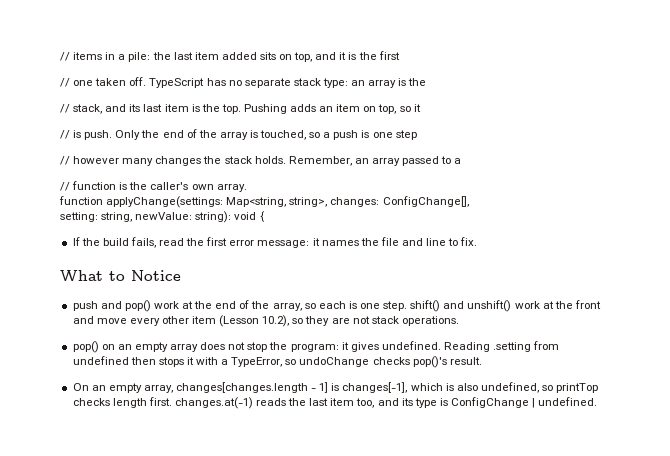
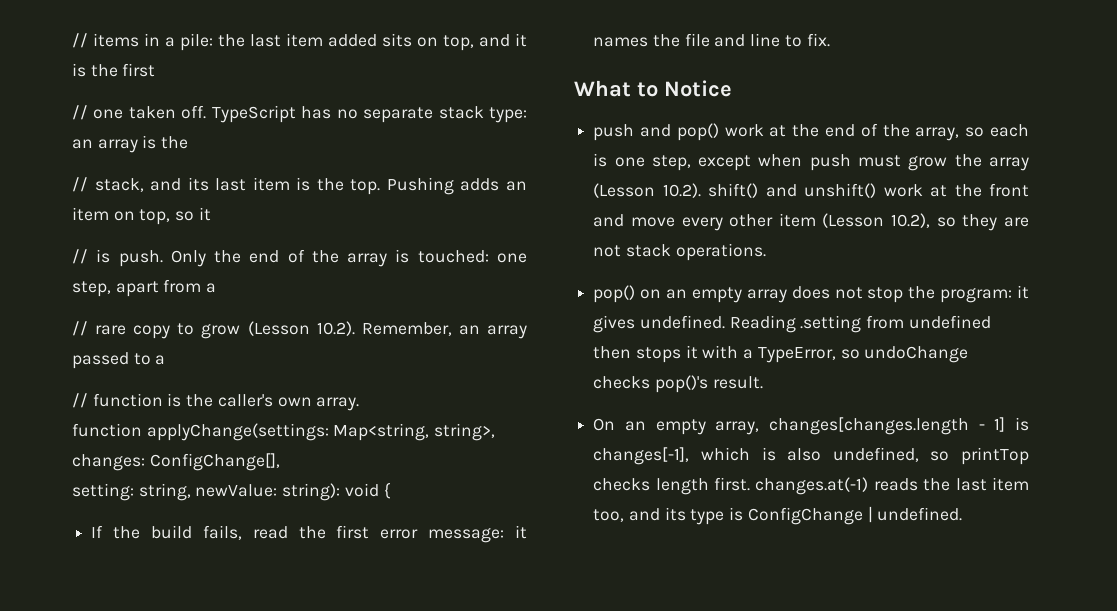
[260,130,417,140] [60,156,286,166] touched, so a push is one step // // however many changes the stack holds. -> [417,250,527,263] [72,279,217,297] [72,321,355,339] touched: one step, apart from a // // rare copy to grow (Lesson 10.2).
[383,301,408,311] step. -> [651,154,1029,171] [593,183,701,198] step, except when push must grow the array (Lesson 10.2).

